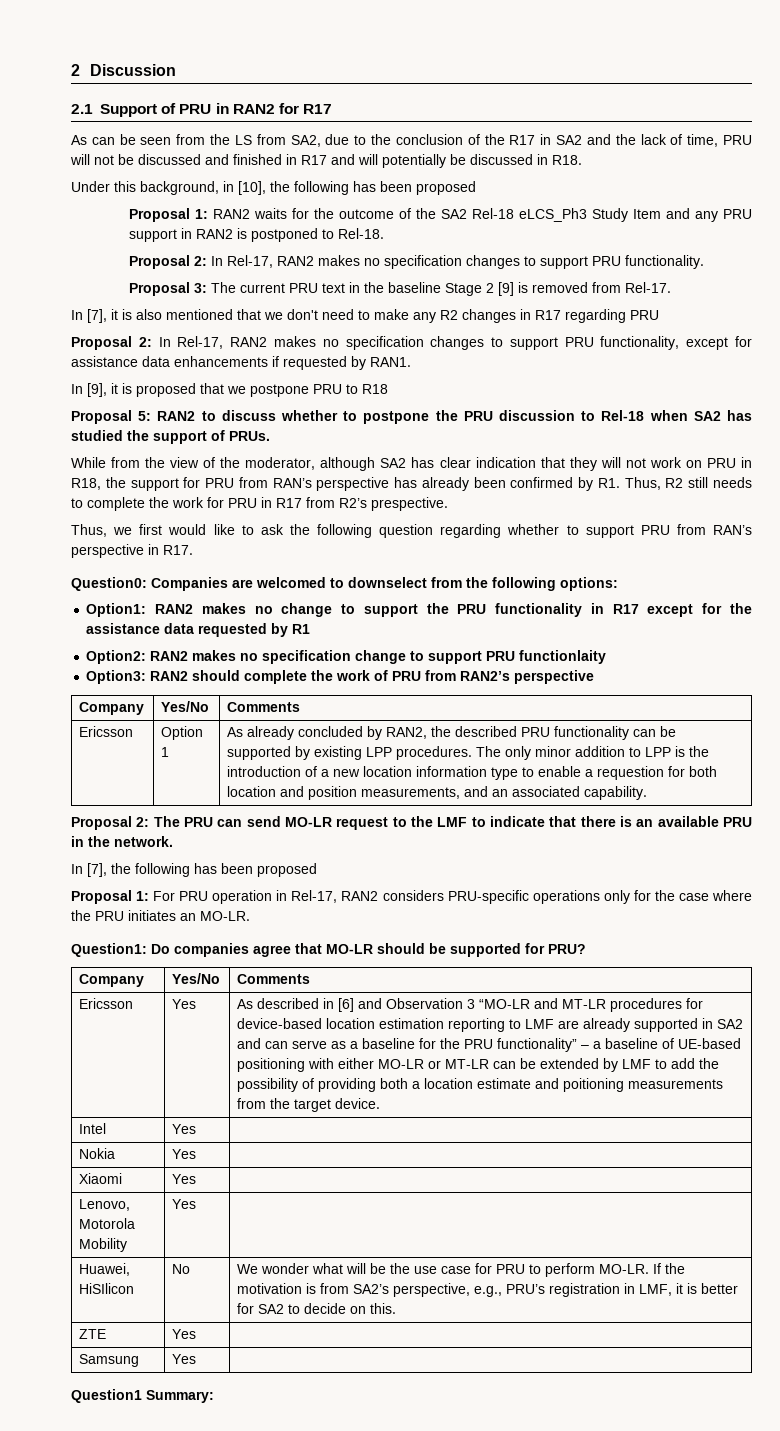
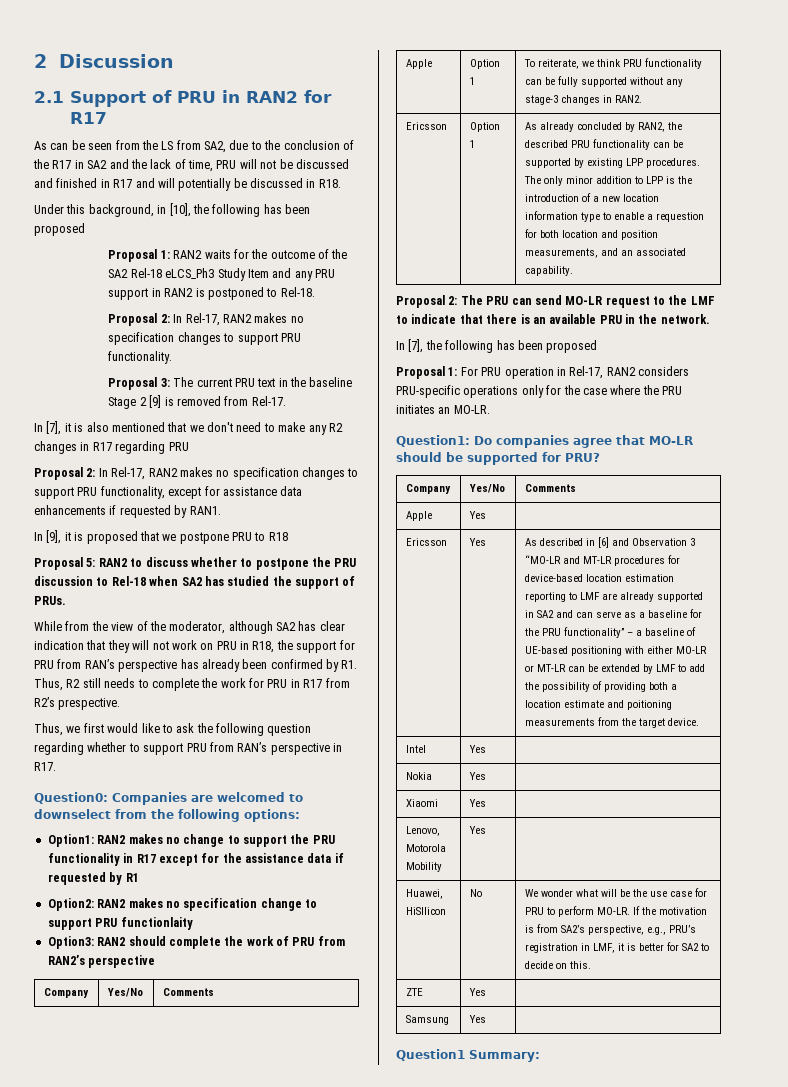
(195, 628) none -> [334,853,344,863] if
(301, 707) none -> [405,59,432,69] [469,59,500,69] [469,77,475,85] [523,58,702,69] [524,76,683,87] [524,95,642,105] // Apple | Option 1 | To reiterate, we think PRU functionality can be fully supported without any stage-3 changes in RAN2.
(311, 979) none -> [405,511,432,521] [468,511,486,519] // Apple | Yes |

